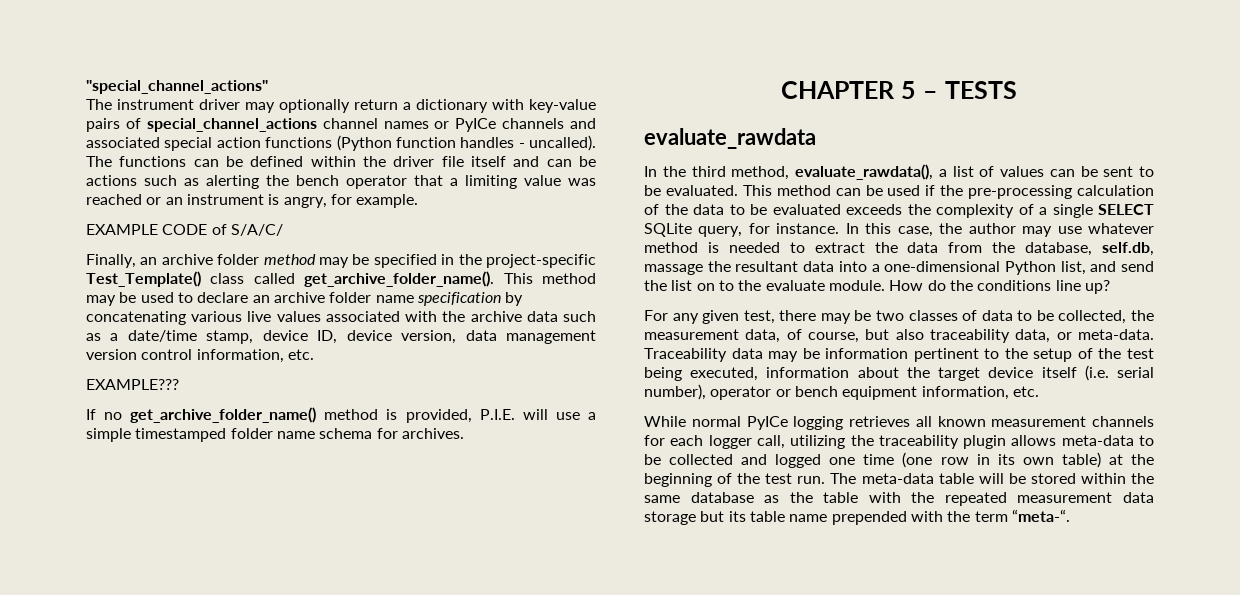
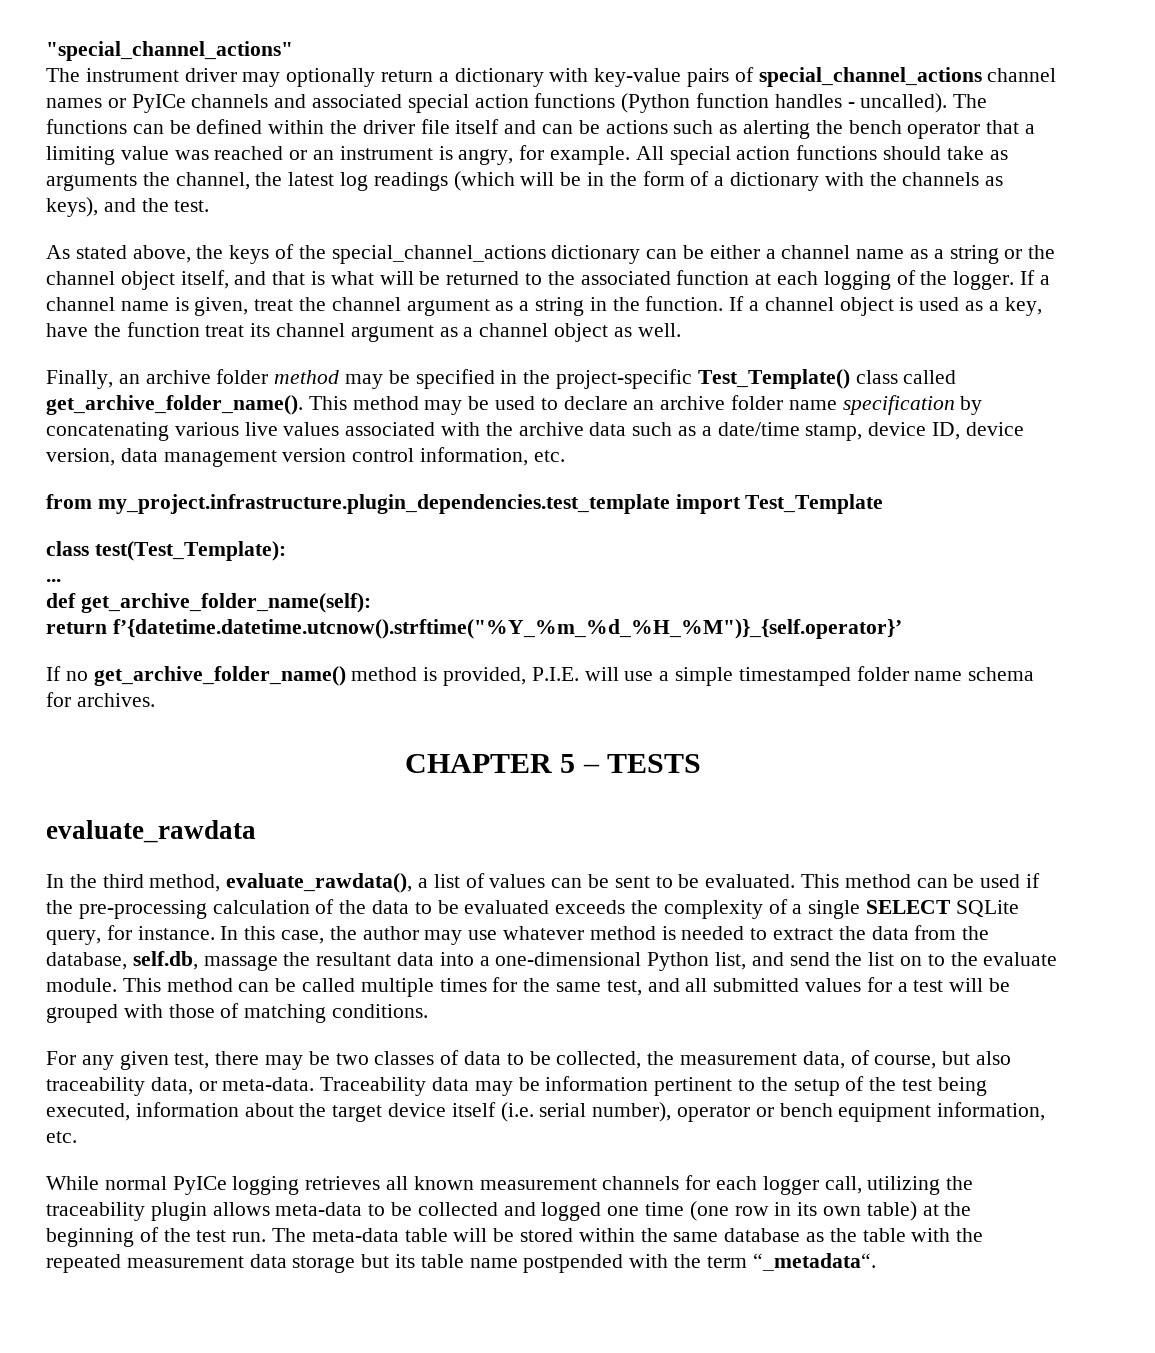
[86,224,283,236] // EXAMPLE CODE of S/A/C/ -> [635,145,1008,165] [46,171,1004,191] [46,197,210,217] [46,244,1056,264] [46,270,1050,290] [46,296,1042,316] [46,322,681,342] All special action functions should take as arguments the channel, the latest log readings (which will be in the form of a dictionary with the channels as keys), and the test. // As stated above, the keys of the special_channel_actions dictionary can be either a channel name as a string or the channel object itself, and that is what will be returned to the associated function at each logging of the logger. If a channel name is given, treat the channel argument as a string in the function. If a channel object is used as a key, have the function treat its channel argument as a channel object as well.
[86,379,179,390] EXAMPLE??? -> [46,494,884,514] [46,541,286,561] [46,579,61,582] [46,593,371,613] [46,619,902,639] from my_project.infrastructure.plugin_dependencies.test_template import Test_Template // class test(Test_Template): // ... // def get_archive_folder_name(self): // return f’{datetime.datetime.utcnow().strftime("%Y_%m_%d_%H_%M")}_{self.operator}’
[889,280,1110,294] How do the conditions line up? -> [122,977,1011,997] [46,1003,429,1023] This method can be called multiple times for the same test, and all submitted values for a test will be grouped with those of matching conditions.
[831,511,907,525] prepended -> [523,1254,624,1273] postpended
[1011,509,1070,522] “meta-“. -> [752,1253,876,1271] “_metadata“.

